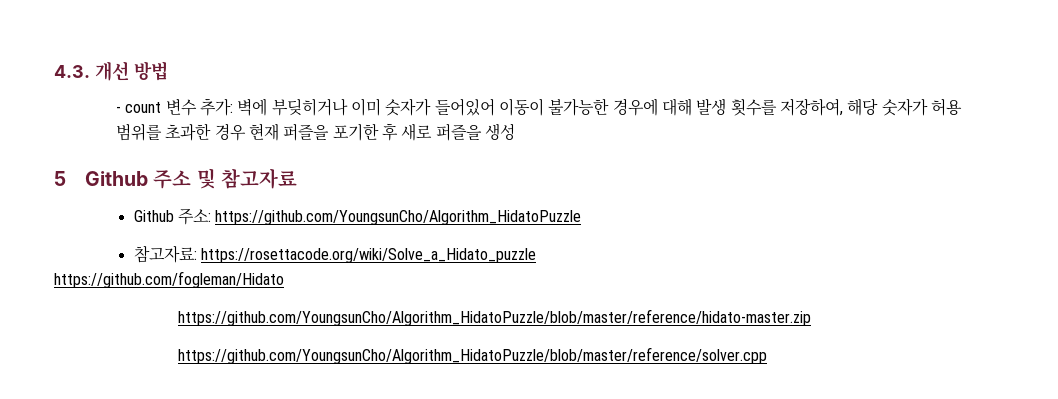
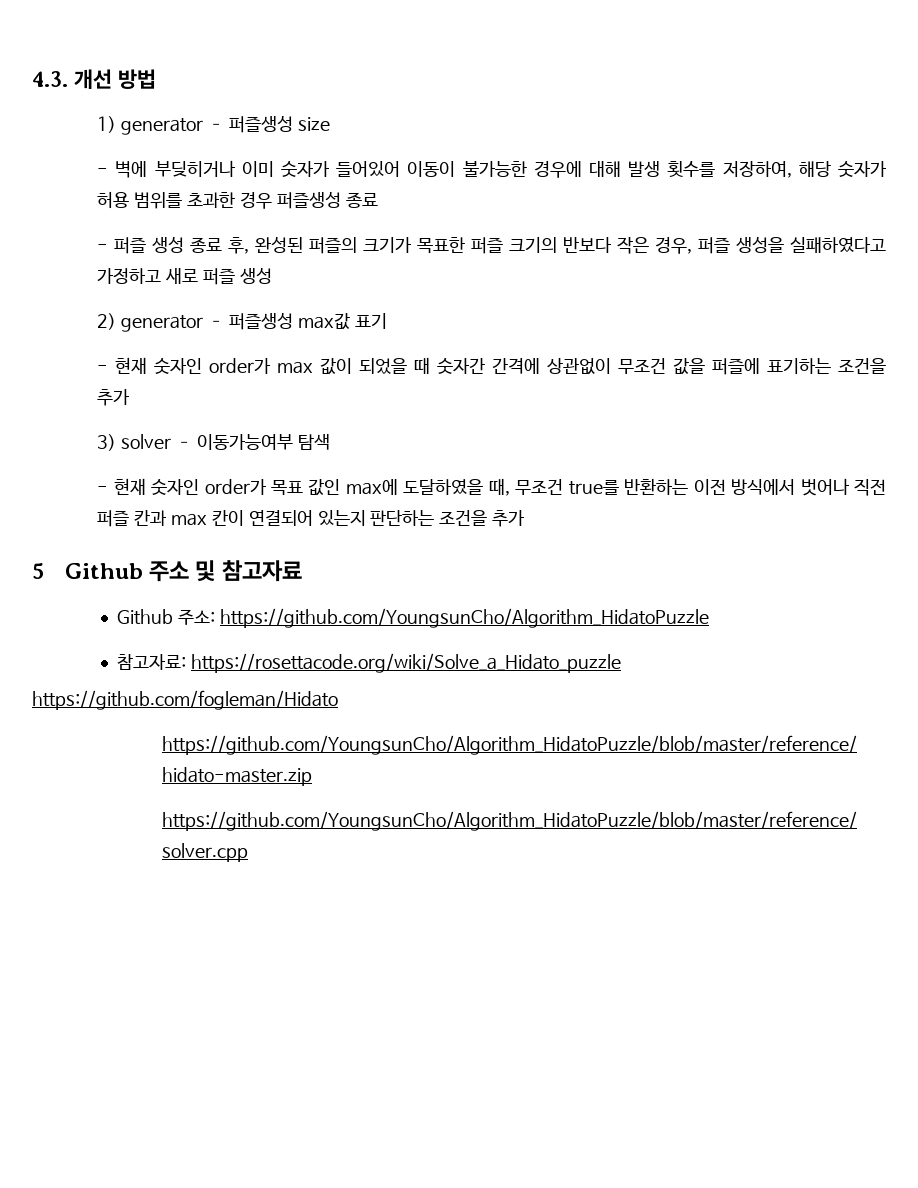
[116,98,234,116] - count 변수 추가: -> [97,116,330,135] [97,168,109,175] 1) generator – 퍼즐생성 size // -
[249,123,515,141] 현재 퍼즐을 포기한 후 새로 퍼즐을 생성 -> [276,192,378,209] [97,236,887,254] [97,268,272,285] [97,313,387,332] [97,357,887,375] [97,389,131,406] [97,434,330,451] [97,478,887,496] [97,509,526,527] 퍼즐생성 종료 // - 퍼즐 생성 종료 후, 완성된 퍼즐의 크기가 목표한 퍼즐 크기의 반보다 작은 경우, 퍼즐 생성을 실패하였다고 가정하고 새로 퍼즐 생성 // 2) generator – 퍼즐생성 max값 표기 // - 현재 숫자인 order가 max 값이 되었을 때 숫자간 간격에 상관없이 무조건 값을 퍼즐에 표기하는 조건을 추가 // 3) solver – 이동가능여부 탐색 // - 현재 숫자인 order가 목표 값인 max에 도달하였을 때, 무조건 true를 반환하는 이전 방식에서 벗어나 직전 퍼즐 칸과 max 칸이 연결되어 있는지 판단하는 조건을 추가

